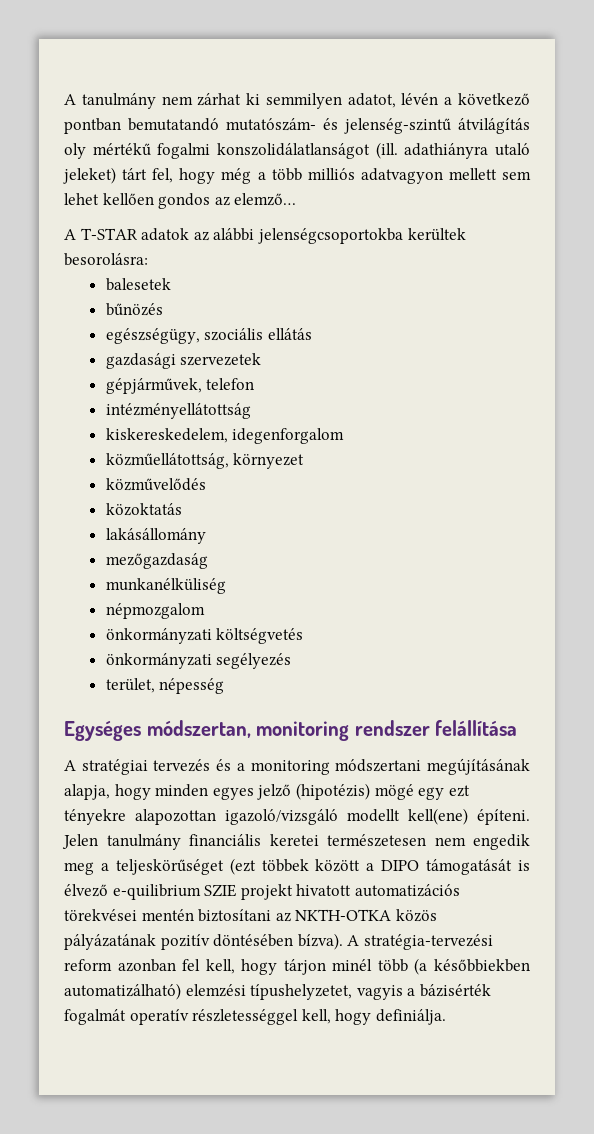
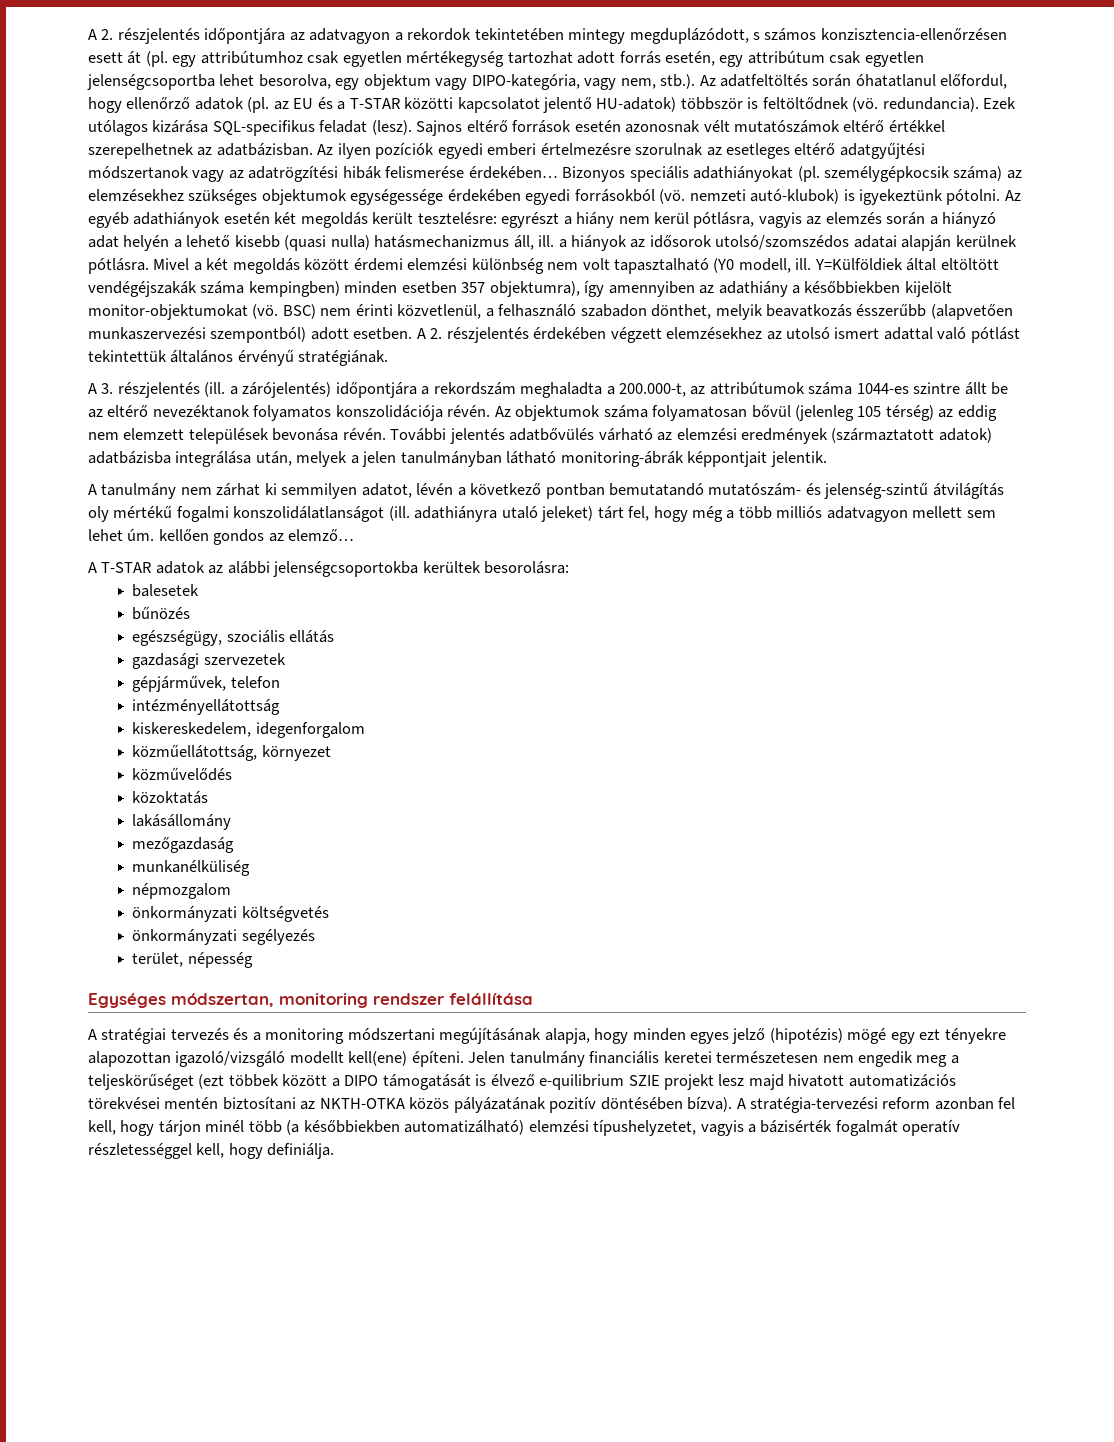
[64,94,76,105] A -> [88,28,1007,44] [88,50,924,67] [87,74,1008,90] [88,97,1017,113] [88,120,945,136] [88,142,925,159] [88,165,1022,182] [88,189,1021,205] [88,212,997,228] [88,235,1017,251] [88,258,999,274] [88,280,952,297] [88,303,1013,320] [88,327,1020,343] [88,349,389,366] [88,381,1009,398] [88,405,997,421] [88,428,992,444] [88,451,827,467] [88,484,97,495] A 2. részjelentés időpontjára az adatvagyon a rekordok tekintetében mintegy megduplázódott, s számos konzisztencia-ellenőrzésen esett át (pl. egy attribútumhoz csak egyetlen mértékegység tartozhat adott forrás esetén, egy attribútum csak egyetlen jelenségcsoportba lehet besorolva, egy objektum vagy DIPO-kategória, vagy nem, stb.). Az adatfeltöltés során óhatatlanul előfordul, hogy ellenőrző adatok (pl. az EU és a T-STAR közötti kapcsolatot jelentő HU-adatok) többször is feltöltődnek (vö. redundancia). Ezek utólagos kizárása SQL-specifikus feladat (lesz). Sajnos eltérő források esetén azonosnak vélt mutatószámok eltérő értékkel szerepelhetnek az adatbázisban. Az ilyen pozíciók egyedi emberi értelmezésre szorulnak az esetleges eltérő adatgyűjtési módszertanok vagy az adatrögzítési hibák felismerése érdekében… Bizonyos speciális adathiányokat (pl. személygépkocsik száma) az elemzésekhez szükséges objektumok egységessége érdekében egyedi forrásokból (vö. nemzeti autó-klubok) is igyekeztünk pótolni. Az egyéb adathiányok esetén két megoldás került tesztelésre: egyrészt a hiány nem kerül pótlásra, vagyis az elemzés során a hiányzó adat helyén a lehető kisebb (quasi nulla) hatásmechanizmus áll, ill. a hiányok az idősorok utolsó/szomszédos adatai alapján kerülnek pótlásra. Mivel a két megoldás között érdemi elemzési különbség nem volt tapasztalható (Y0 modell, ill. Y=Külföldiek által eltöltött vendégéjszakák száma kempingben) minden esetben 357 objektumra), így amennyiben az adathiány a későbbiekben kijelölt monitor-objektumokat (vö. BSC) nem érinti közvetlenül, a felhasználó szabadon dönthet, melyik beavatkozás ésszerűbb (alapvetően munkaszervezési szempontból) adott esetben. A 2. részjelentés érdekében végzett elemzésekhez az utolsó ismert adattal való pótlást tekintettük általános érvényű stratégiának. // A 3. részjelentés (ill. a zárójelentés) időpontjára a rekordszám meghaladta a 200.000-t, az attribútumok száma 1044-es szintre állt be az eltérő nevezéktanok folyamatos konszolidációja révén. Az objektumok száma folyamatosan bővül (jelenleg 105 térség) az eddig nem elemzett települések bevonása révén. További jelentés adatbővülés várható az elemzési eredmények (származtatott adatok) adatbázisba integrálása után, melyek a jelen tanulmányban látható monitoring-ábrák képpontjait jelentik. // A
(99, 199) none -> [127,528,155,541] úm.
(293, 892) none -> [718,1074,784,1090] lesz majd

